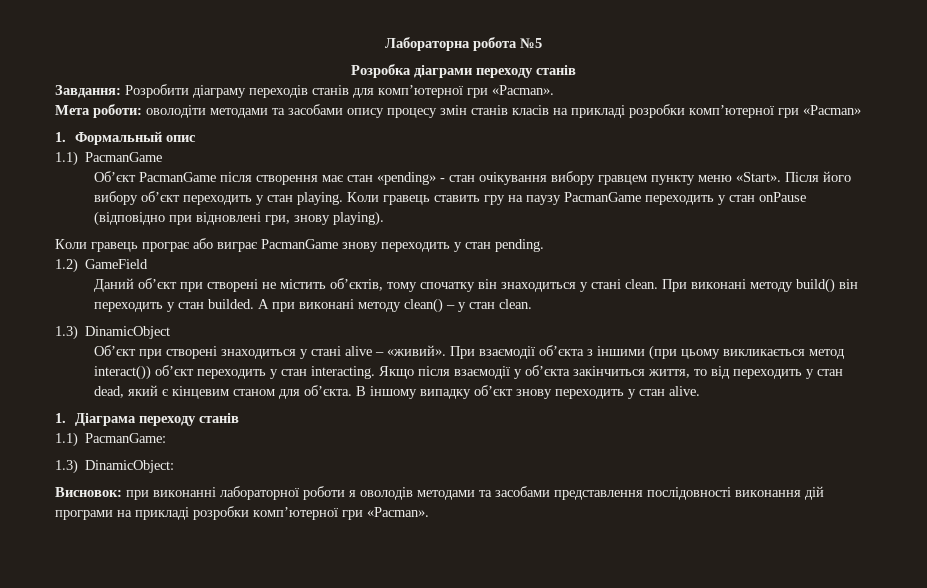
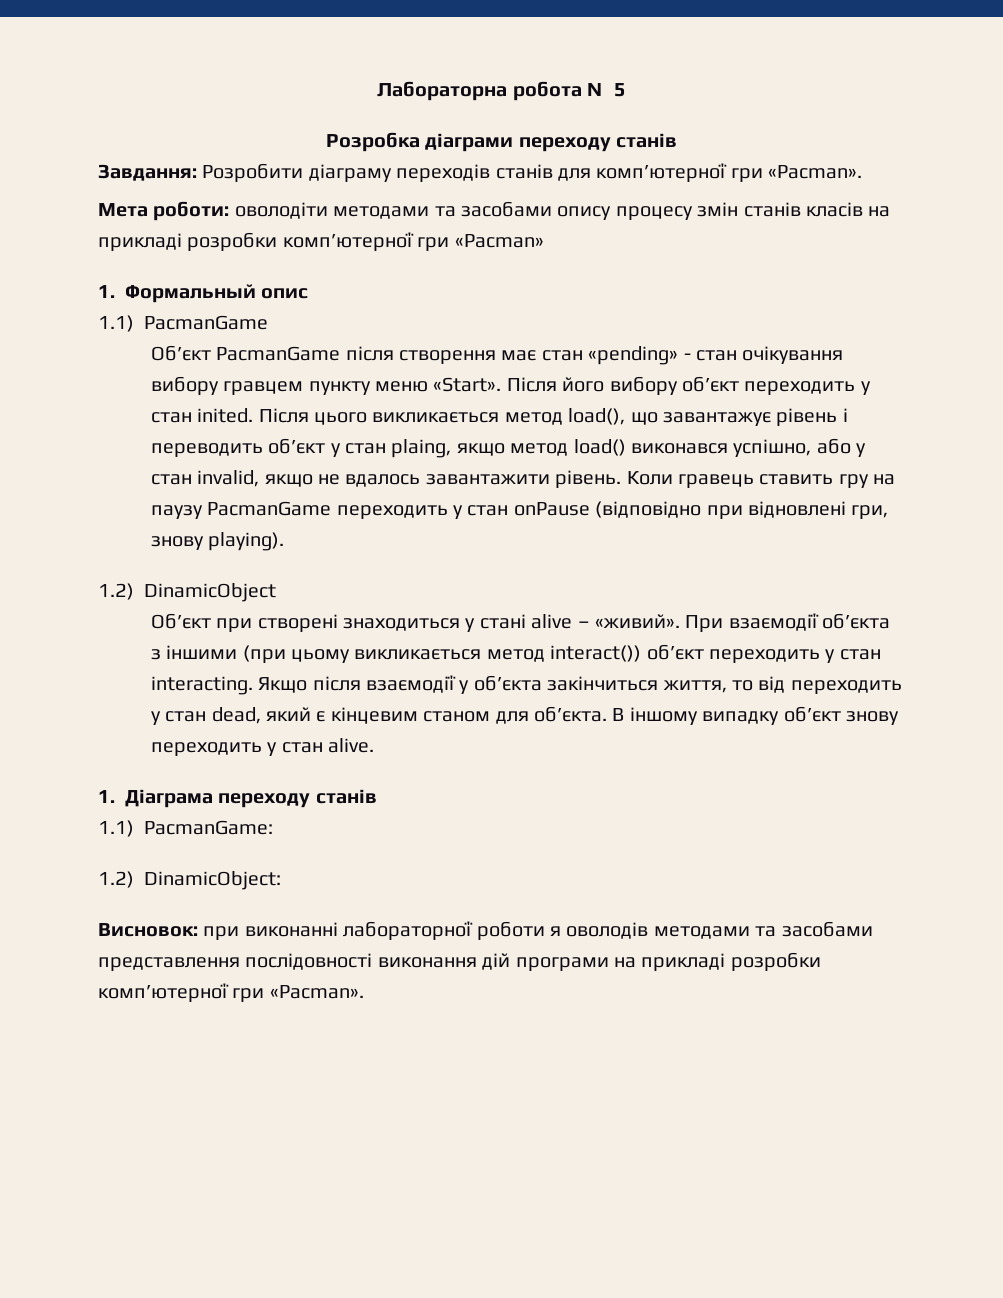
[297,192,344,205] playing. -> [197,408,848,426] [150,438,867,458] [150,470,622,488] inited. Після цього викликається метод load(), що завантажує рівень і переводить об’єкт у стан plaing, якщо метод load() виконався успішно, або у стан invalid, якщо не вдалось завантажити рівень.
[55,238,544,252] [55,258,149,273] [94,278,859,293] [94,298,533,313] [55,325,78,340] Коли гравець програє або виграє PacmanGame знову переходить у стан pending. // 1.2) GameField // Даний об’єкт при створені не містить об’єктів, тому спочатку він знаходиться у стані clean. При виконані методу build() він переходить у стан builded. А при виконані методу clean() – у стан clean. // 1.3) -> [98,583,134,600] 1.2)
[55,459,78,474] 1.3) -> [98,871,134,888] 1.2)

